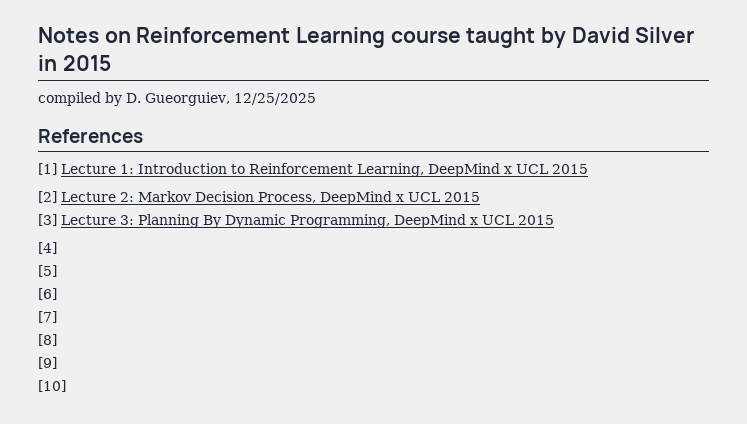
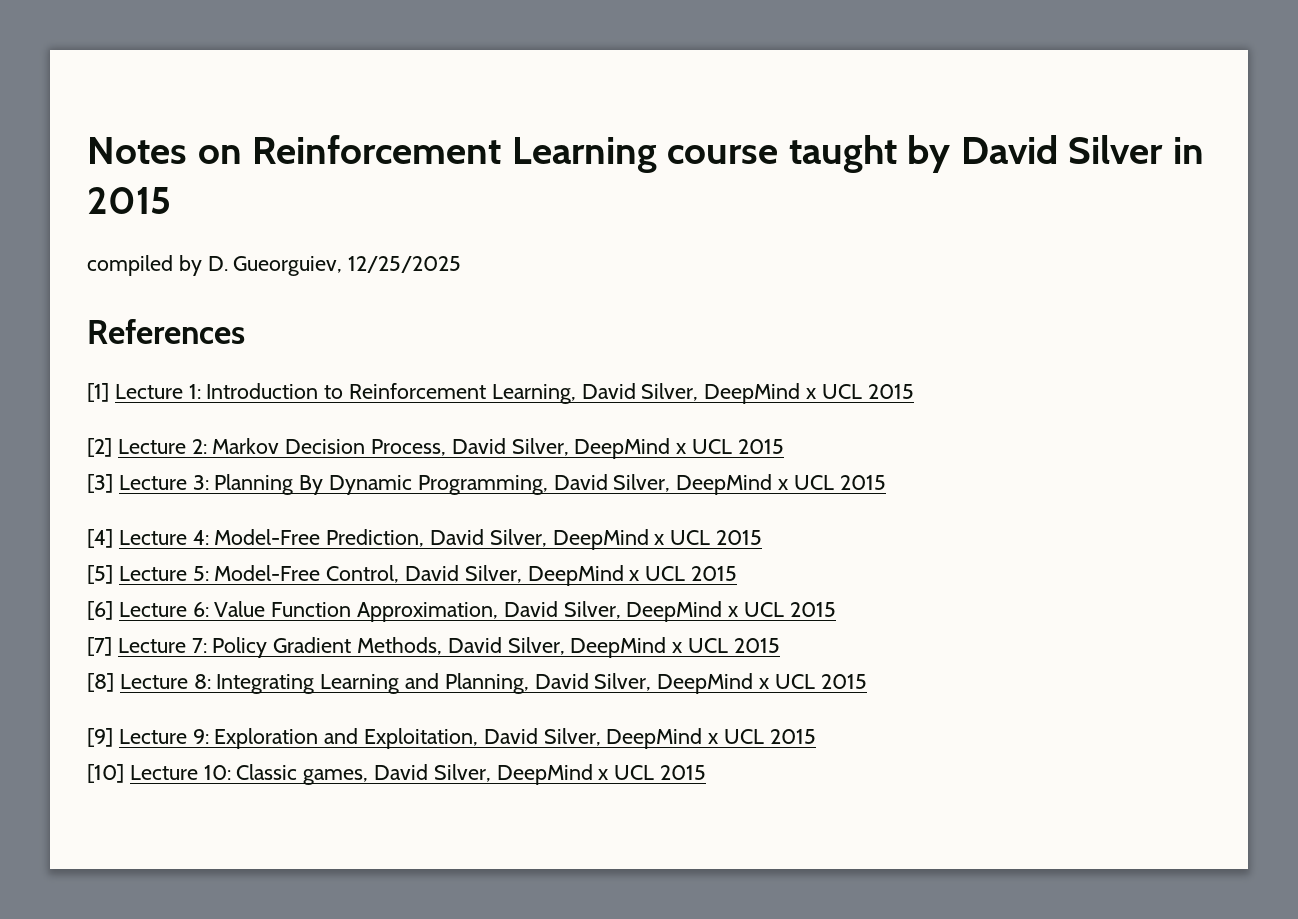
(424, 170) none -> [581,383,699,401] David Silver,
(316, 197) none -> [451,438,569,456] David Silver,
(390, 221) none -> [553,474,671,492] David Silver,
[38,265,57,277] [38,288,57,300] [38,311,57,323] [38,334,57,346] [38,357,57,369] [38,380,66,392] // [5] // [6] // [7] // [8] // [9] // [10] -> [118,529,763,550] [87,565,738,586] [87,601,836,622] [87,637,780,658] [87,673,867,694] [87,728,816,749] [87,764,707,785] Lecture 4: Model-Free Prediction, David Silver, DeepMind x UCL 2015 // [5] Lecture 5: Model-Free Control, David Silver, DeepMind x UCL 2015 // [6] Lecture 6: Value Function Approximation, David Silver, DeepMind x UCL 2015 // [7] Lecture 7: Policy Gradient Methods, David Silver, DeepMind x UCL 2015 // [8] Lecture 8: Integrating Learning and Planning, David Silver, DeepMind x UCL 2015 // [9] Lecture 9: Exploration and Exploitation, David Silver, DeepMind x UCL 2015 // [10] Lecture 10: Classic games, David Silver, DeepMind x UCL 2015

